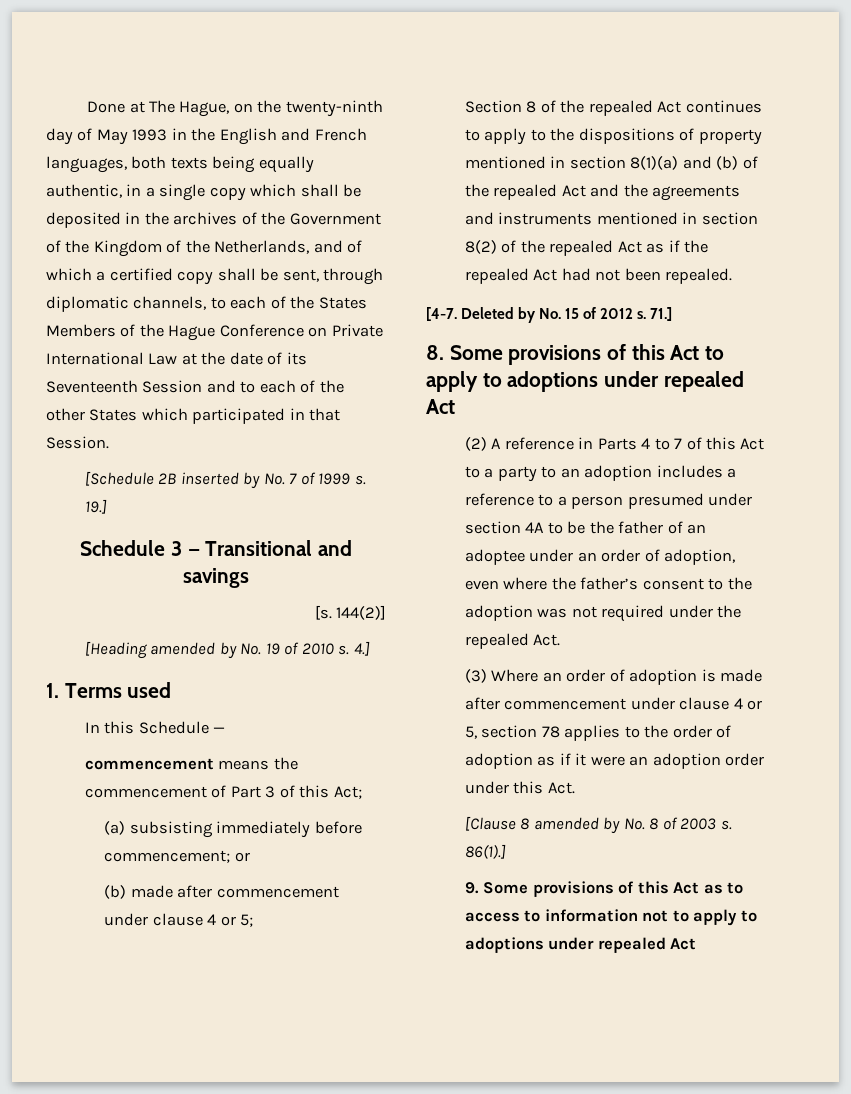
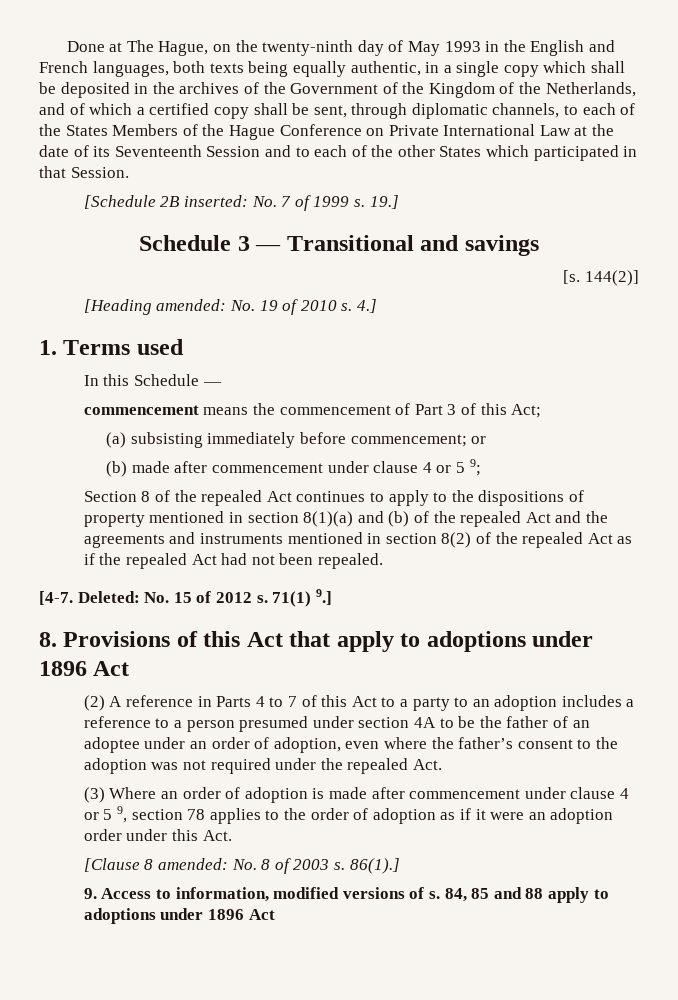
[180,472,261,489] inserted by -> [184,195,249,207] inserted:
[150,642,237,659] amended by -> [156,299,227,311] amended:
[240,914,254,927] 5; -> [456,459,481,476] 5 9;
[461,307,537,323] Deleted by -> [77,591,140,603] Deleted:
[650,307,673,321] 71.] -> [272,589,332,607] 71(1) 9.]
[449,344,725,365] [426,371,744,392] Some provisions of this Act to apply to adoptions under repealed -> [63,631,594,652] [39,661,87,676] Provisions of this Act that apply to adoptions under 1896
[464,726,477,739] 5, -> [103,806,128,823] 5 9,
[533,817,621,834] amended by -> [158,858,229,870] amended:
[483,881,744,897] [464,909,757,926] [464,937,666,953] Some provisions of this Act as to access to information not to apply to adoptions under repealed -> [101,887,609,903] [83,908,245,924] Access to information, modified versions of s. 84, 85 and 88 apply to adoptions under 1896

